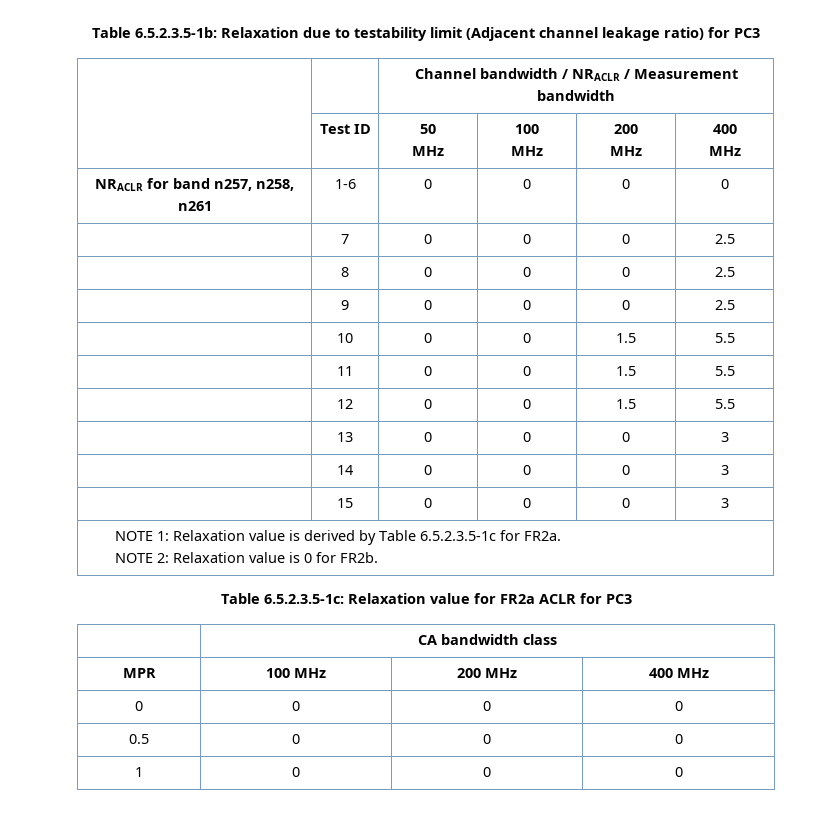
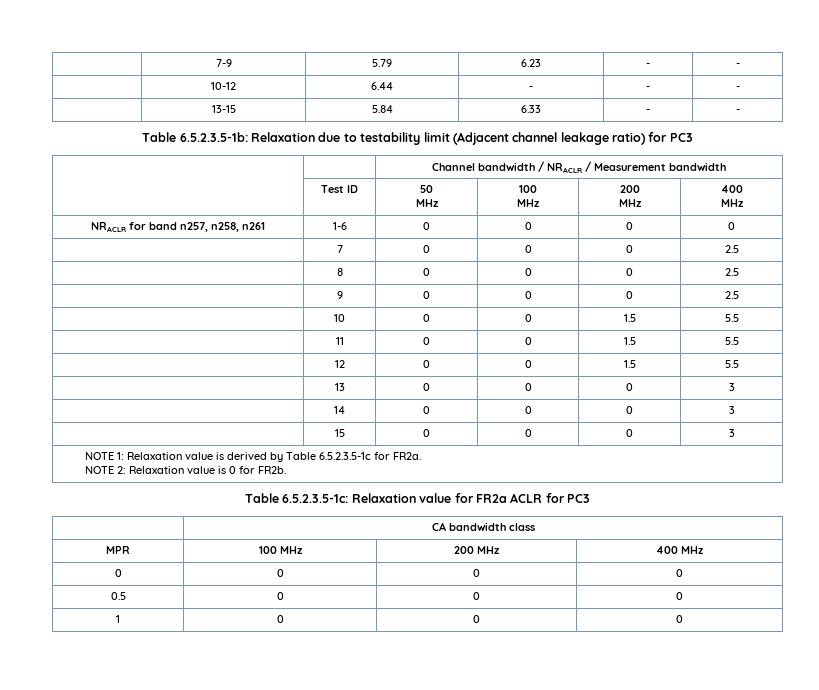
(92, 32) none -> [215,59,232,67] [372,59,392,67] [521,59,541,67] [646,63,650,67] [735,63,740,67] [211,82,236,90] [371,82,393,90] [529,86,533,90] [646,86,650,90] [735,86,740,90] [211,105,236,113] [371,105,393,113] [521,105,541,113] [646,109,650,113] [735,109,740,113] | 7-9 | 5.79 | 6.23 | - | - // | 10-12 | 6.44 | - | - | - // | 13-15 | 5.84 | 6.33 | - | - //

